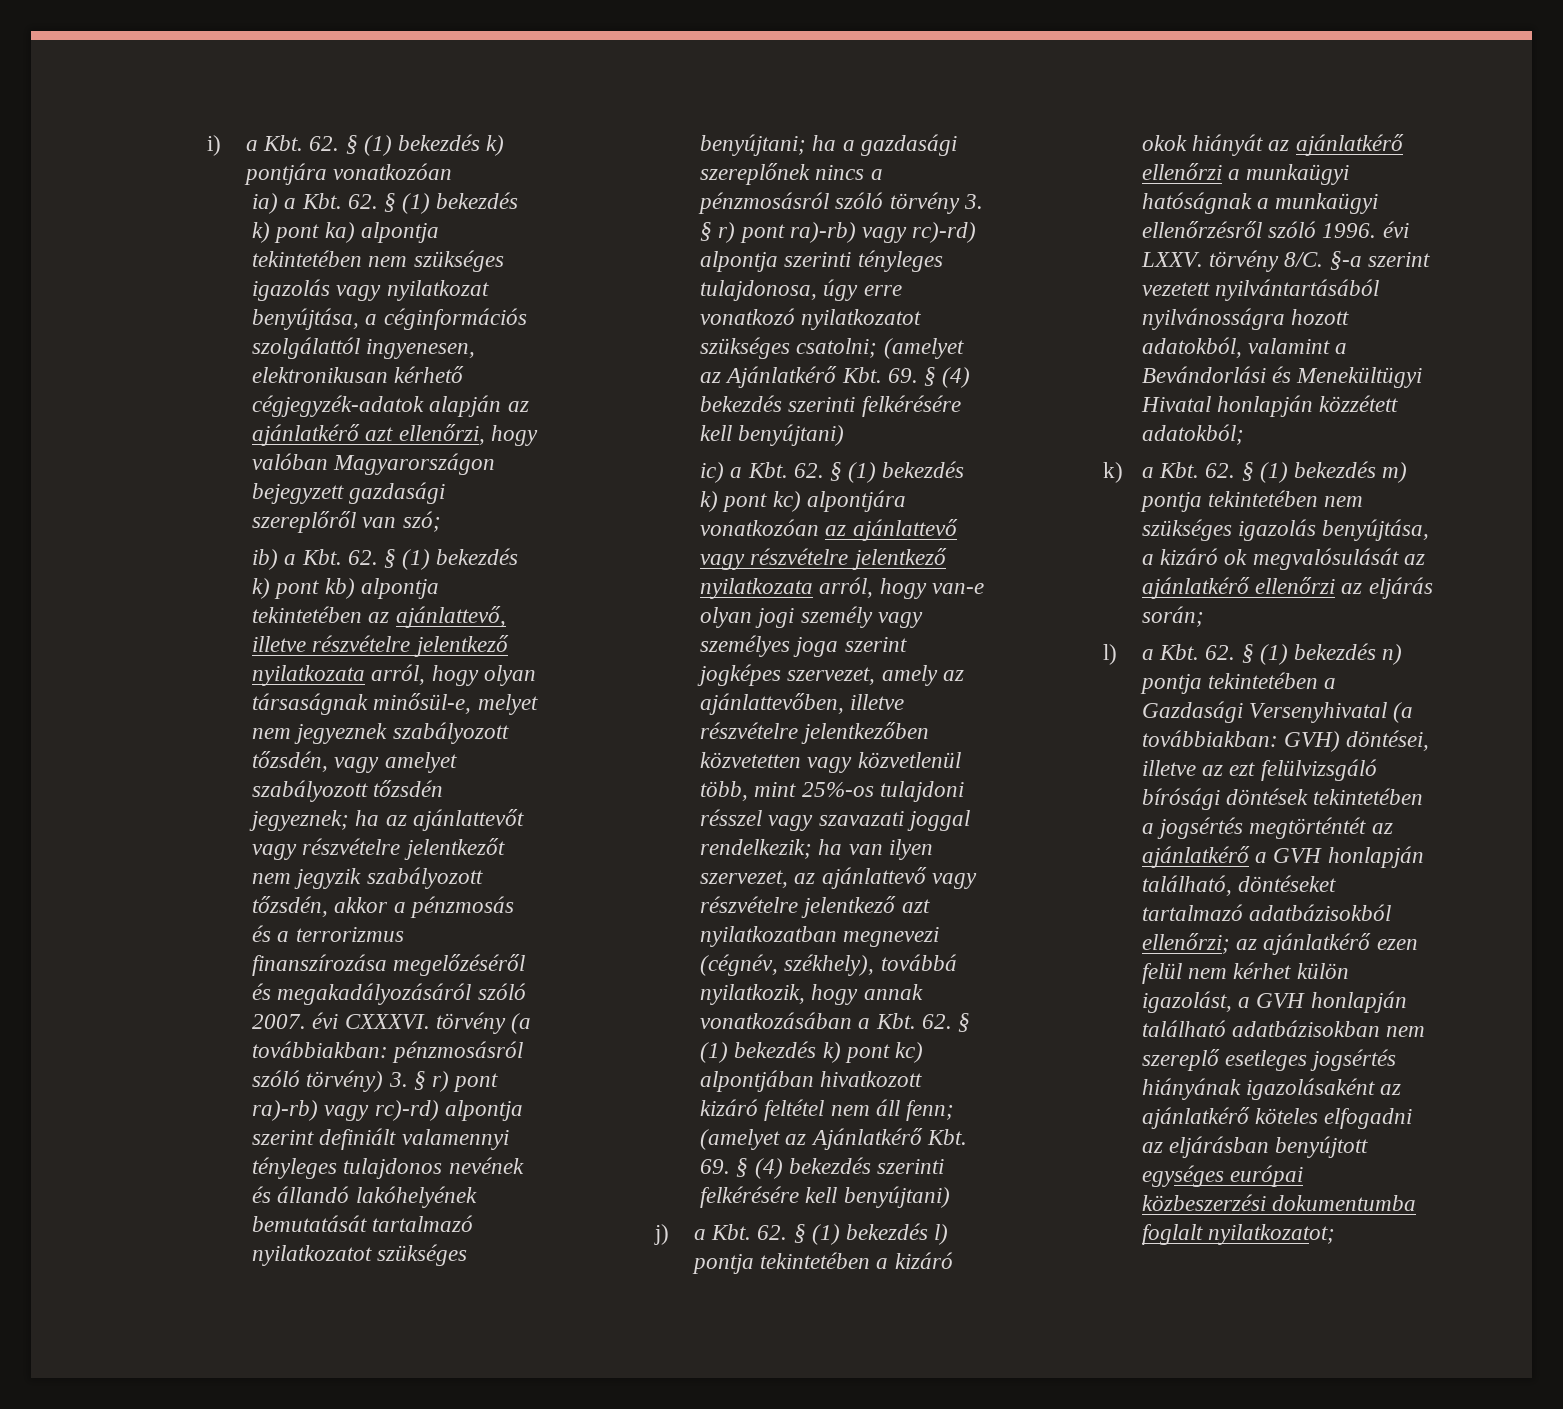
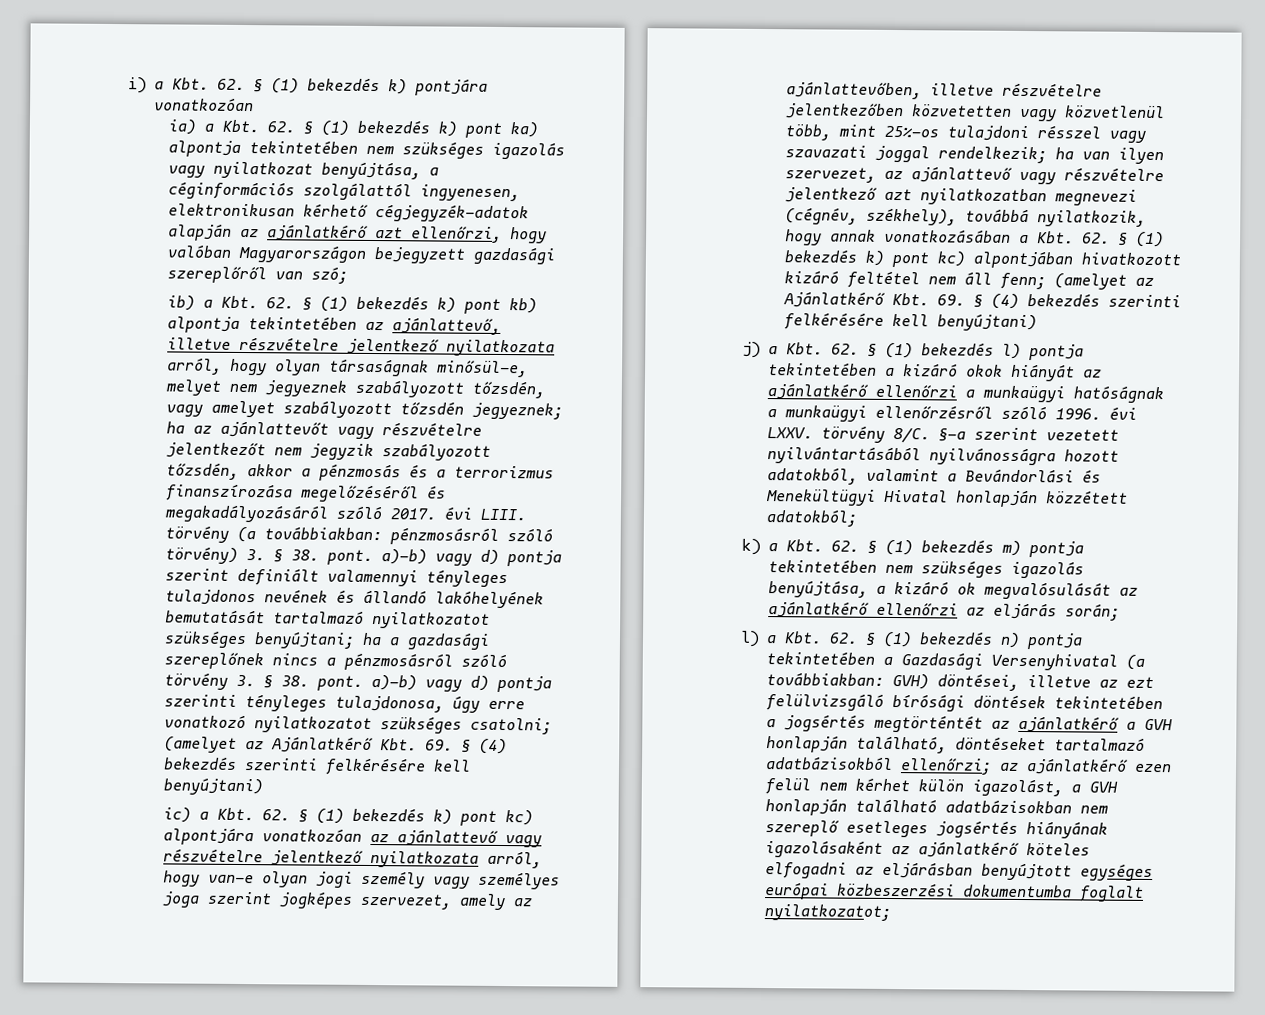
[252,1012,430,1029] 2007. évi CXXXVI. -> [390,506,527,521] 2017. évi LIII.
[431,1071,499,1092] [252,1100,523,1121] r) pont ra)-rb) vagy rc)-rd) alpontja -> [291,549,563,567] 38. pont. a)-b) vagy d) pontja
[718,222,977,243] [700,251,779,272] r) pont ra)-rb) vagy rc)-rd) alpontja -> [281,675,553,693] 38. pont. a)-b) vagy d) pontja

